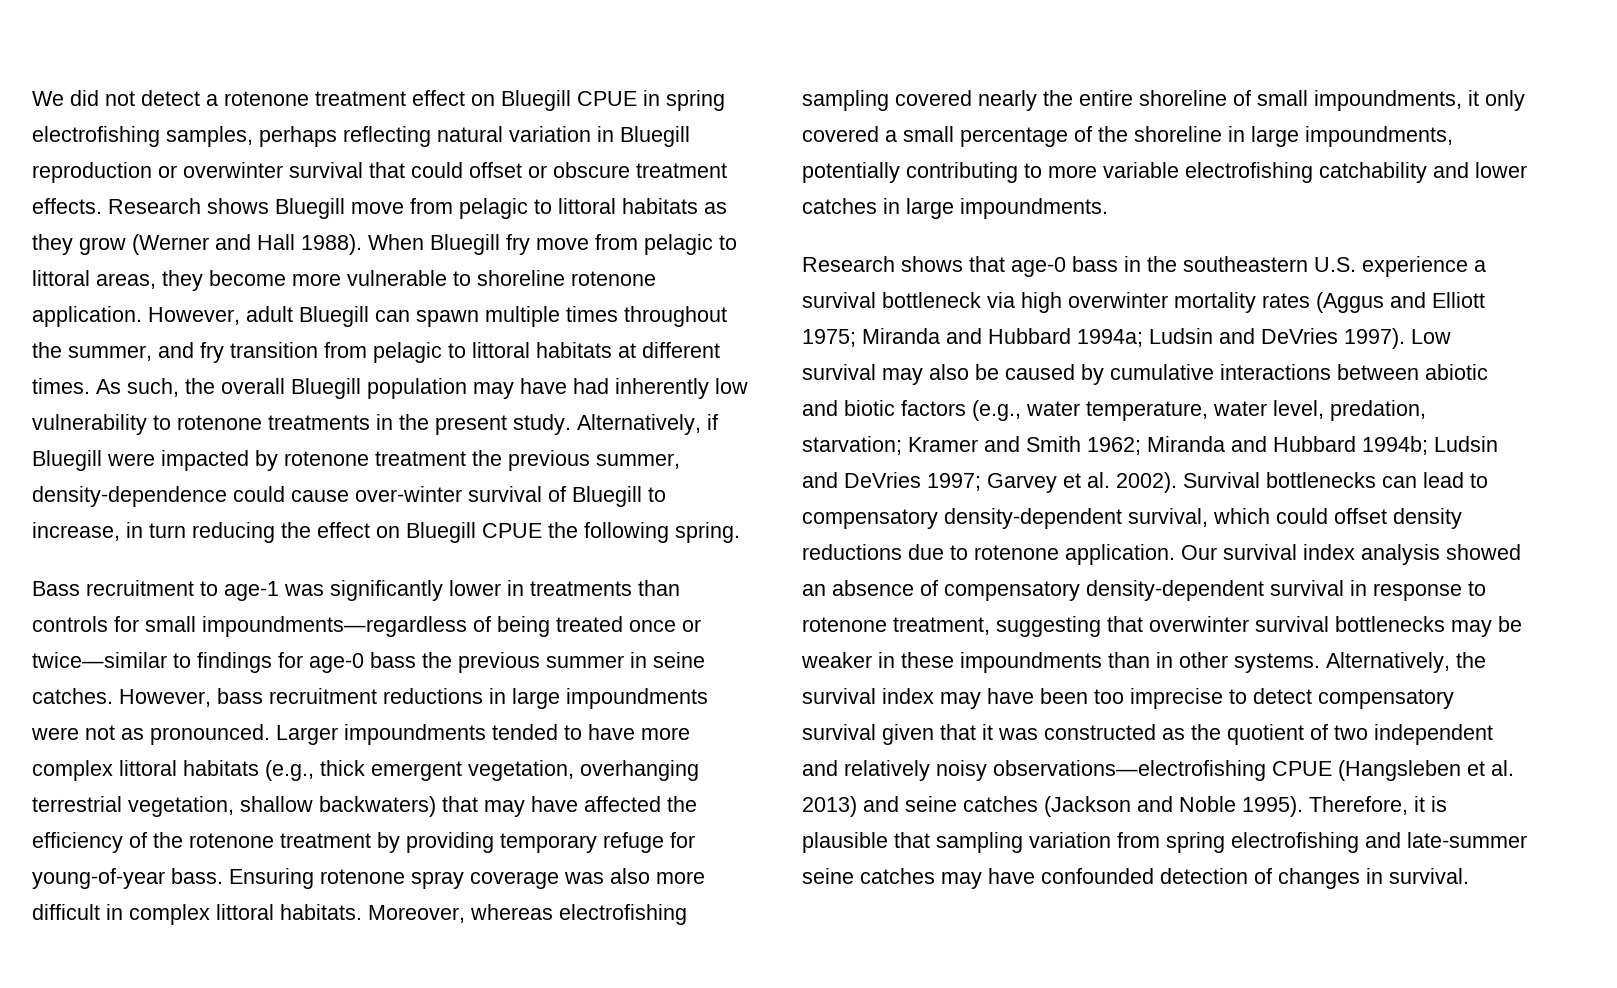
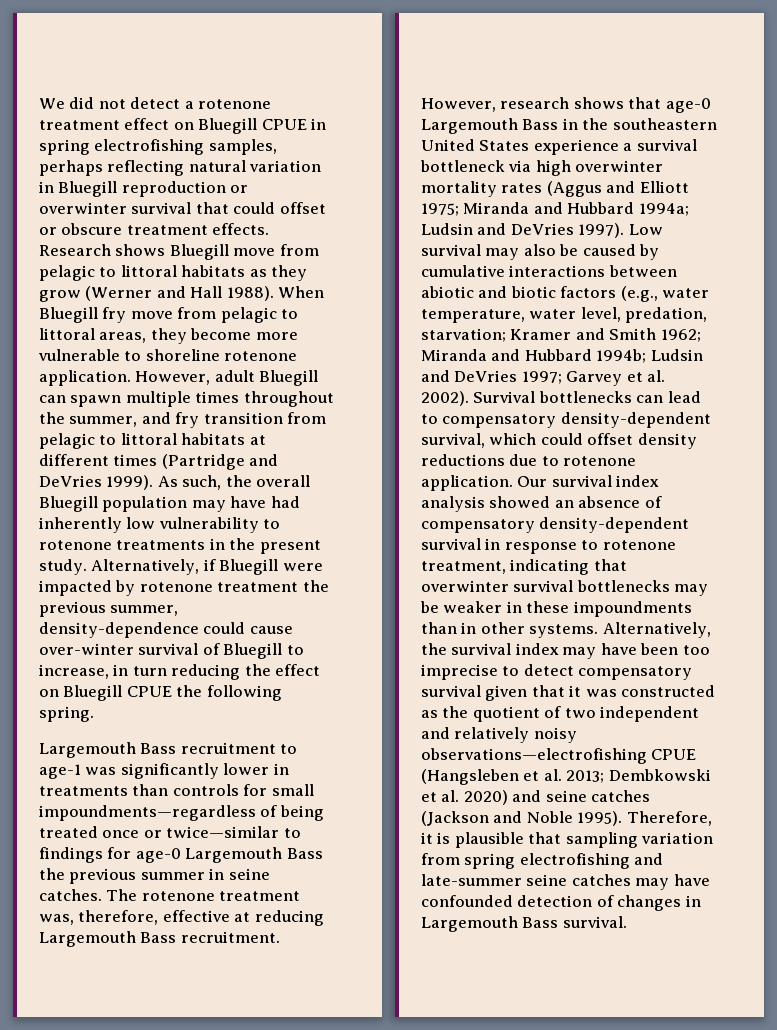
[32,378,90,394] times. -> [113,454,279,470] [39,475,154,490] times (Partridge and DeVries 1999).
(740, 532) none -> [39,742,136,758] Largemouth
[370,652,416,668] bass -> [185,847,323,863] Largemouth Bass
[119,688,708,709] [31,724,690,745] [32,760,699,781] [32,796,697,817] [32,832,695,853] [32,868,705,889] [32,904,687,925] [802,90,1525,111] [802,126,1453,147] [802,162,1527,183] [802,198,1108,219] [802,256,895,272] However, bass recruitment reductions in large impoundments were not as pronounced. Larger impoundments tended to have more complex littoral habitats (e.g., thick emergent vegetation, overhanging terrestrial vegetation, shallow backwaters) that may have affected the efficiency of the rotenone treatment by providing temporary refuge for young-of-year bass. Ensuring rotenone spray coverage was also more difficult in complex littoral habitats. Moreover, whereas electrofishing sampling covered nearly the entire shoreline of small impoundments, it only covered a small percentage of the shoreline in large impoundments, potentially contributing to more variable electrofishing catchability and lower catches in large impoundments. // Research -> [106,889,301,901] [39,910,324,926] [39,931,280,947] [421,97,570,112] The rotenone treatment was, therefore, effective at reducing Largemouth Bass recruitment. However, research
[1072,256,1118,272] bass -> [421,118,559,134] Largemouth Bass
[1314,257,1356,272] U.S. -> [421,139,530,151] United States
[996,616,1101,637] suggesting -> [510,559,590,575] indicating
[802,796,857,817] 2013) -> [566,769,711,783] [421,790,508,805] 2013; Dembkowski et al. 2020)
(1383, 876) none -> [421,916,559,932] Largemouth Bass

